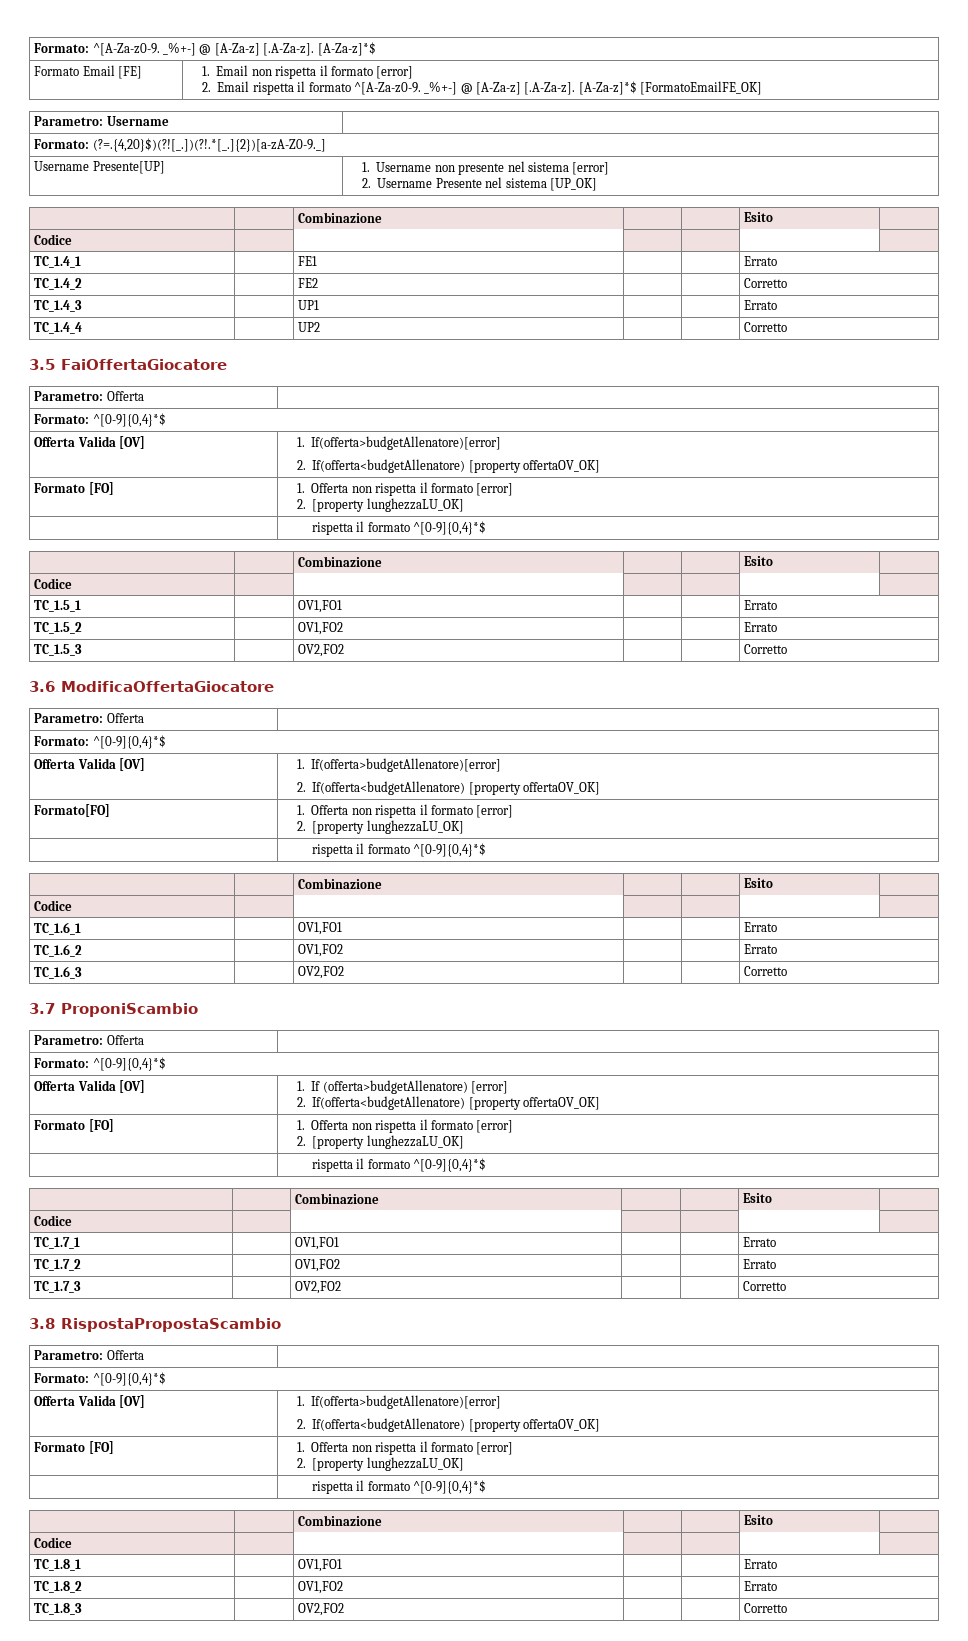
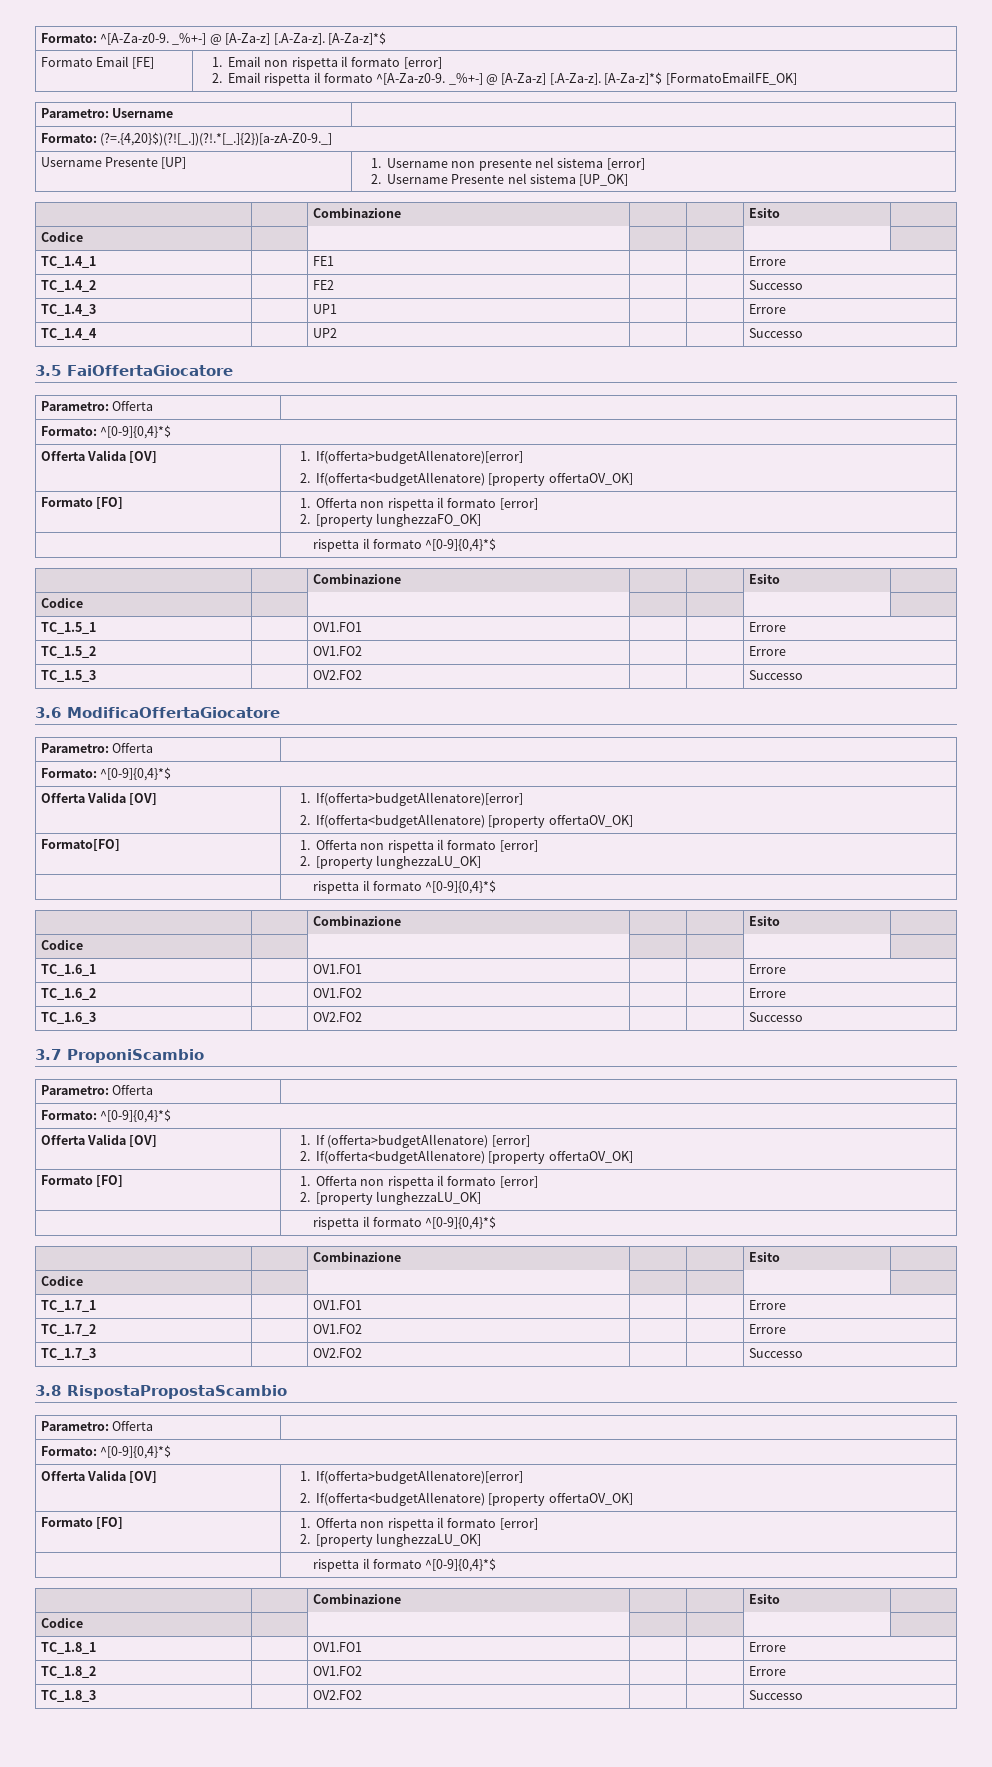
[92,161,165,174] Presente[UP] -> [105,157,187,169] Presente [UP]
[744,256,778,266] Errato -> [748,256,786,266] Errore
[744,278,788,288] Corretto -> [748,280,803,290] Successo
[744,300,778,310] Errato -> [748,304,786,314] Errore
[744,322,788,332] Corretto -> [748,328,803,338] Successo
[366,498,464,512] lunghezzaLU_OK] -> [376,513,482,527] lunghezzaFO_OK]
[298,600,343,613] [744,600,778,610] OV1,FO1 | | | Errato -> [312,622,362,632] [748,622,786,632] OV1.FO1 | | | Errore
[298,622,344,635] [744,622,778,632] OV1,FO2 | | | Errato -> [312,646,362,656] [748,646,786,656] OV1.FO2 | | | Errore
[298,644,345,657] [744,644,788,654] OV2,FO2 | | | Corretto -> [312,670,362,680] [748,670,803,680] OV2.FO2 | | | Successo
[298,922,343,935] [744,922,778,932] OV1,FO1 | | | Errato -> [312,964,362,974] [748,964,786,974] OV1.FO1 | | | Errore
[298,944,344,957] [744,944,778,954] OV1,FO2 | | | Errato -> [312,988,362,998] [748,988,786,998] OV1.FO2 | | | Errore
[298,966,345,979] [744,966,788,976] OV2,FO2 | | | Corretto -> [312,1012,362,1022] [748,1012,803,1022] OV2.FO2 | | | Successo
[295,1237,340,1250] [743,1237,777,1247] OV1,FO1 | | | Errato -> [312,1300,362,1310] [748,1300,786,1310] OV1.FO1 | | | Errore
[295,1259,341,1272] [743,1259,777,1269] OV1,FO2 | | | Errato -> [312,1324,362,1334] [748,1324,786,1334] OV1.FO2 | | | Errore
[295,1281,342,1294] [743,1281,787,1291] OV2,FO2 | | | Corretto -> [312,1348,362,1358] [748,1348,803,1358] OV2.FO2 | | | Successo
[298,1559,343,1572] [744,1559,778,1569] OV1,FO1 | | | Errato -> [312,1642,362,1652] [748,1642,786,1652] OV1.FO1 | | | Errore
[298,1581,344,1594] [744,1581,778,1591] OV1,FO2 | | | Errato -> [312,1666,362,1676] [748,1666,786,1676] OV1.FO2 | | | Errore
[298,1603,345,1616] [744,1603,788,1613] OV2,FO2 | | | Corretto -> [312,1690,362,1700] [748,1690,803,1700] OV2.FO2 | | | Successo

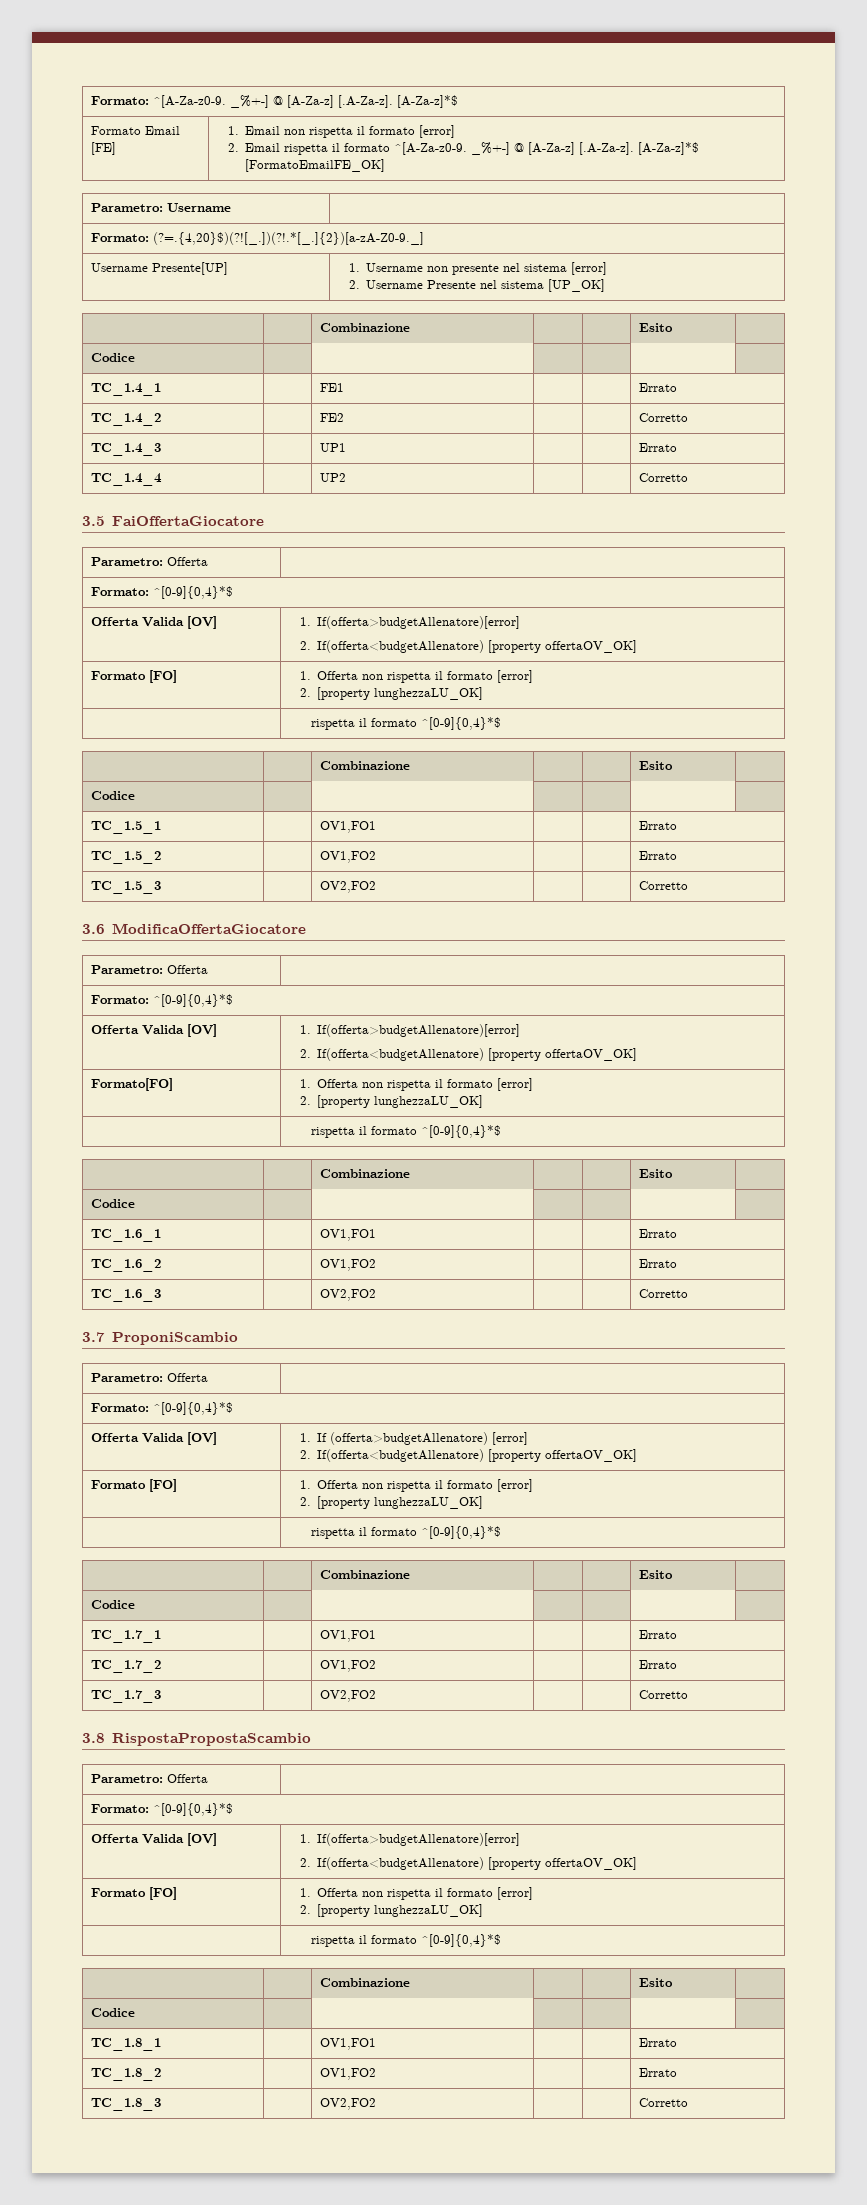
[105,157,187,169] Presente [UP] -> [151,262,228,275] Presente[UP]
[748,256,786,266] Errore -> [638,383,677,392] Errato
[748,280,803,290] Successo -> [638,413,688,422] Corretto
[748,304,786,314] Errore -> [638,443,677,452] Errato
[748,328,803,338] Successo -> [638,473,688,482] Corretto
[376,513,482,527] lunghezzaFO_OK] -> [374,687,484,700] lunghezzaLU_OK]
[312,622,362,632] [748,622,786,632] OV1.FO1 | | | Errore -> [319,821,376,833] [638,821,677,830] OV1,FO1 | | | Errato
[312,646,362,656] [748,646,786,656] OV1.FO2 | | | Errore -> [319,851,376,863] [638,851,677,860] OV1,FO2 | | | Errato
[312,670,362,680] [748,670,803,680] OV2.FO2 | | | Successo -> [319,881,376,893] [638,881,688,890] OV2,FO2 | | | Corretto
[312,964,362,974] [748,964,786,974] OV1.FO1 | | | Errore -> [319,1229,376,1241] [638,1229,677,1238] OV1,FO1 | | | Errato
[312,988,362,998] [748,988,786,998] OV1.FO2 | | | Errore -> [319,1259,376,1271] [638,1259,677,1268] OV1,FO2 | | | Errato
[312,1012,362,1022] [748,1012,803,1022] OV2.FO2 | | | Successo -> [319,1289,376,1301] [638,1289,688,1298] OV2,FO2 | | | Corretto
[312,1300,362,1310] [748,1300,786,1310] OV1.FO1 | | | Errore -> [319,1630,376,1642] [638,1630,677,1639] OV1,FO1 | | | Errato
[312,1324,362,1334] [748,1324,786,1334] OV1.FO2 | | | Errore -> [319,1660,376,1672] [638,1660,677,1669] OV1,FO2 | | | Errato
[312,1348,362,1358] [748,1348,803,1358] OV2.FO2 | | | Successo -> [319,1690,376,1702] [638,1690,688,1699] OV2,FO2 | | | Corretto
[312,1642,362,1652] [748,1642,786,1652] OV1.FO1 | | | Errore -> [319,2038,376,2050] [638,2038,677,2047] OV1,FO1 | | | Errato
[312,1666,362,1676] [748,1666,786,1676] OV1.FO2 | | | Errore -> [319,2068,376,2080] [638,2068,677,2077] OV1,FO2 | | | Errato
[312,1690,362,1700] [748,1690,803,1700] OV2.FO2 | | | Successo -> [319,2098,376,2110] [638,2098,688,2107] OV2,FO2 | | | Corretto

